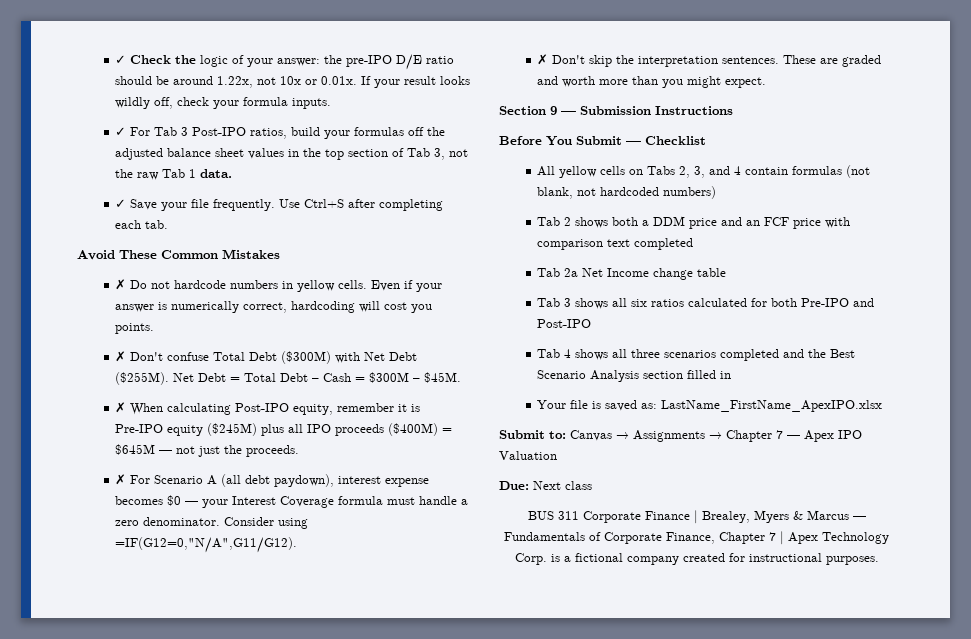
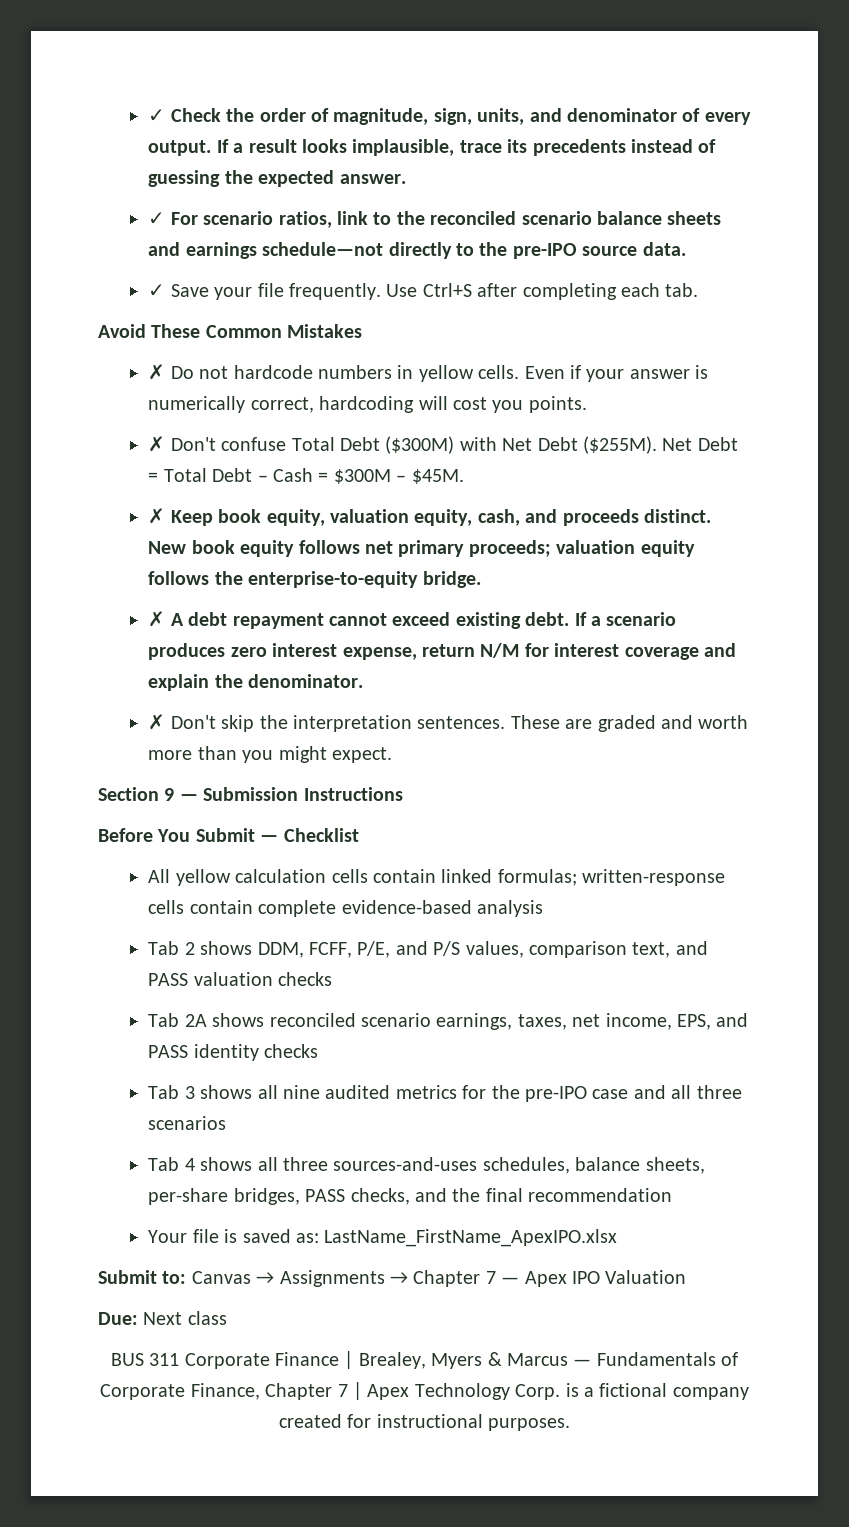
[200,54,455,70] [115,76,471,88] [115,97,332,109] [115,127,446,139] [115,148,469,160] [115,169,197,180] logic of your answer: the pre-IPO D/E ratio should be around 1.22x, not 10x or 0.01x. If your result looks wildly off, check your formula inputs. // ✓ For Tab 3 Post-IPO ratios, build your formulas off the adjusted balance sheet values in the top section of Tab 3, not the raw Tab 1 -> [259,108,751,125] [148,139,717,156] [148,170,406,187] [148,211,722,228] [148,242,638,259] order of magnitude, sign, units, and denominator of every output. If a result looks implausible, trace its precedents instead of guessing the expected answer. // ✓ For scenario ratios, link to the reconciled scenario balance sheets and earnings schedule—not directly to the pre-IPO source
[130,403,421,415] [115,423,453,436] [115,444,300,457] [115,474,430,487] [115,495,469,508] [115,517,309,529] [115,537,298,553] When calculating Post-IPO equity, remember it is Pre-IPO equity ($245M) plus all IPO proceeds ($400M) = $645M — not just the proceeds. // ✗ For Scenario A (all debt paydown), interest expense becomes $0 — your Interest Coverage formula must handle a zero denominator. Consider using =IF(G12=0,"N/A",G11/G12). -> [170,509,711,526] [148,540,695,557] [148,571,481,588] [148,611,677,629] [148,643,736,660] [148,674,364,691] Keep book equity, valuation equity, cash, and proceeds distinct. New book equity follows net primary proceeds; valuation equity follows the enterprise-to-equity bridge. // ✗ A debt repayment cannot exceed existing debt. If a scenario produces zero interest expense, return N/M for interest coverage and explain the denominator.
[600,165,871,178] [537,186,717,199] [537,216,851,229] [537,238,694,250] [537,268,727,280] [537,298,875,309] [537,319,592,328] cells on Tabs 2, 3, and 4 contain formulas (not blank, not hardcoded numbers) // Tab 2 shows both a DDM price and an FCF price with comparison text completed // Tab 2a Net Income change table // Tab 3 shows all six ratios calculated for both Pre-IPO and Post-IPO -> [235,869,726,886] [148,900,543,917] [148,941,708,958] [148,972,333,986] [148,1013,749,1030] [148,1044,319,1061] [148,1085,742,1102] [148,1116,227,1130] calculation cells contain linked formulas; written-response cells contain complete evidence-based analysis // Tab 2 shows DDM, FCFF, P/E, and P/S values, comparison text, and PASS valuation checks // Tab 2A shows reconciled scenario earnings, taxes, net income, EPS, and PASS identity checks // Tab 3 shows all nine audited metrics for the pre-IPO case and all three scenarios
[664,349,856,361] [537,370,732,382] scenarios completed and the Best Scenario Analysis section filled in -> [333,1157,705,1174] [148,1188,673,1205] sources-and-uses schedules, balance sheets, per-share bridges, PASS checks, and the final recommendation

